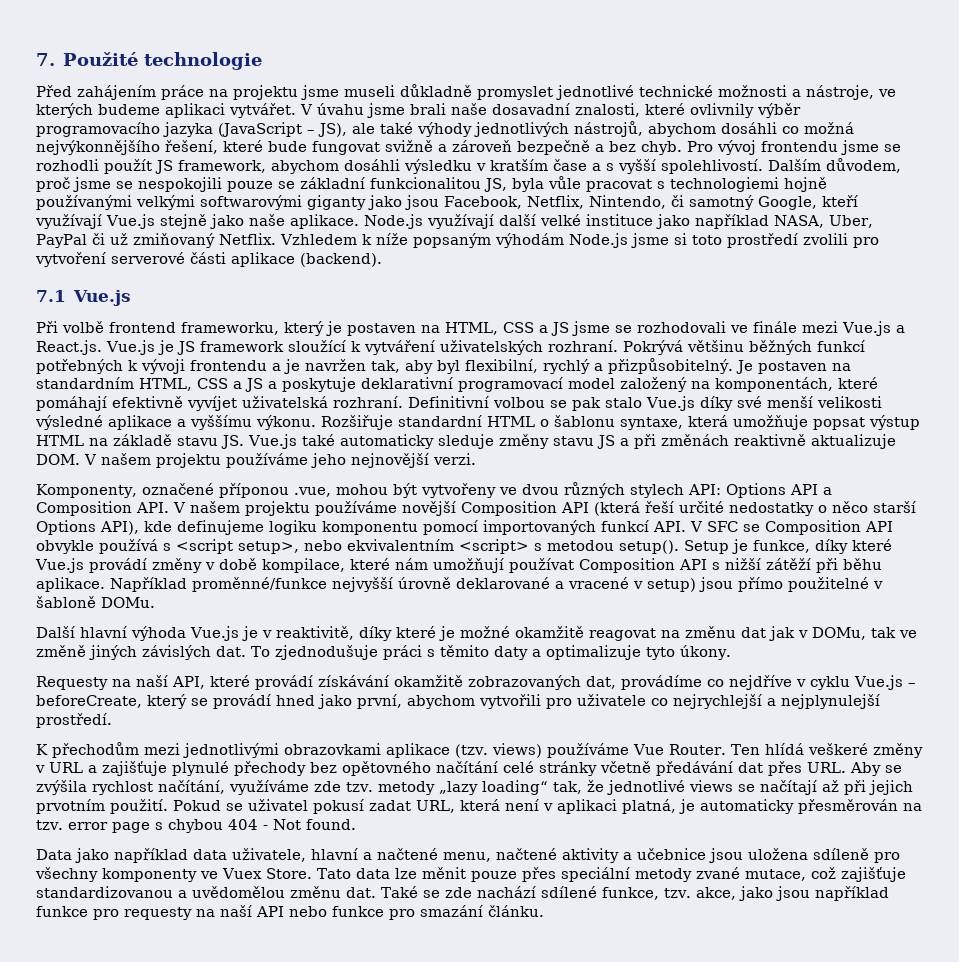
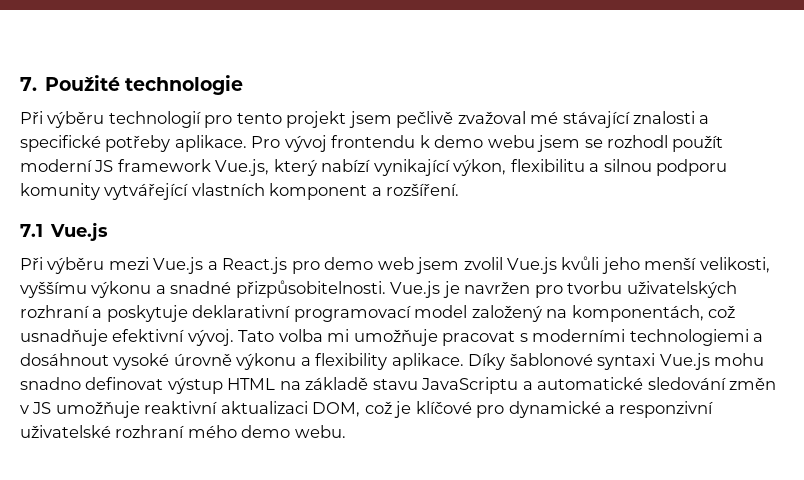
[36,84,896,100] [36,103,801,118] [36,121,854,137] [36,140,901,155] [36,158,901,174] [36,176,827,192] [36,195,858,210] [35,214,873,229] [36,233,879,248] [35,252,382,267] [36,290,132,306] [36,321,905,336] [36,340,865,355] [36,358,851,374] [36,377,263,392] Před zahájením práce na projektu jsme museli důkladně promyslet jednotlivé technické možnosti a nástroje, ve kterých budeme aplikaci vytvářet. V úvahu jsme brali naše dosavadní znalosti, které ovlivnily výběr programovacího jazyka (JavaScript – JS), ale také výhody jednotlivých nástrojů, abychom dosáhli co možná nejvýkonnějšího řešení, které bude fungovat svižně a zároveň bezpečně a bez chyb. Pro vývoj frontendu jsme se rozhodli použít JS framework, abychom dosáhli výsledku v kratším čase a s vyšší spolehlivostí. Dalším důvodem, proč jsme se nespokojili pouze se základní funkcionalitou JS, byla vůle pracovat s technologiemi hojně používanými velkými softwarovými giganty jako jsou Facebook, Netflix, Nintendo, či samotný Google, kteří využívají Vue.js stejně jako naše aplikace. Node.js využívají další velké instituce jako například NASA, Uber, PayPal či už zmiňovaný Netflix. Vzhledem k níže popsaným výhodám Node.js jsme si toto prostředí zvolili pro vytvoření serverové části aplikace (backend). // 7.1 Vue.js // Při volbě frontend frameworku, který je postaven na HTML, CSS a JS jsme se rozhodovali ve finále mezi Vue.js a React.js. Vue.js je JS framework sloužící k vytváření uživatelských rozhraní. Pokrývá většinu běžných funkcí potřebných k vývoji frontendu a je navržen tak, aby byl flexibilní, rychlý a přizpůsobitelný. Je postaven na standardním HTML, CSS a JS -> [20,111,710,128] [20,135,724,152] [20,159,728,176] [20,183,460,200] [20,222,109,241] [20,256,770,274] [20,280,737,298] [20,305,89,318] Při výběru technologií pro tento projekt jsem pečlivě zvažoval mé stávající znalosti a specifické potřeby aplikace. Pro vývoj frontendu k demo webu jsem se rozhodl použít moderní JS framework Vue.js, který nabízí vynikající výkon, flexibilitu a silnou podporu komunity vytvářející vlastních komponent a rozšíření. // 7.1 Vue.js // Při výběru mezi Vue.js a React.js pro demo web jsem zvolil Vue.js kvůli jeho menší velikosti, vyššímu výkonu a snadné přizpůsobitelnosti. Vue.js je navržen pro tvorbu uživatelských rozhraní
[838,377,878,389] [36,396,882,411] [35,415,865,430] které pomáhají efektivně vyvíjet uživatelská rozhraní. Definitivní volbou se pak stalo Vue.js díky své menší velikosti výsledné aplikace a vyššímu výkonu. Rozšiřuje standardní HTML o šablonu syntaxe, která umožňuje popsat -> [708,305,736,318] [20,329,764,346] [20,353,765,370] [20,377,164,390] což usnadňuje efektivní vývoj. Tato volba mi umožňuje pracovat s moderními technologiemi a dosáhnout vysoké úrovně výkonu a flexibility aplikace. Díky šablonové syntaxi Vue.js mohu snadno definovat
[221,434,896,449] [36,453,476,468] [36,482,832,498] [36,501,916,516] [36,520,893,535] [36,539,892,554] [35,558,882,573] [36,577,883,592] [36,596,155,608] [36,626,917,641] [36,645,731,660] [36,675,916,690] [36,694,880,709] [36,713,112,728] [36,742,923,758] [35,761,902,776] [36,780,913,795] [36,799,922,814] [36,819,356,833] [36,848,900,863] [35,867,906,882] [36,886,889,901] [36,905,544,920] JS. Vue.js také automaticky sleduje změny stavu JS a při změnách reaktivně aktualizuje DOM. V našem projektu používáme jeho nejnovější verzi. // Komponenty, označené příponou .vue, mohou být vytvořeny ve dvou různých stylech API: Options API a Composition API. V našem projektu používáme novější Composition API (která řeší určité nedostatky o něco starší Options API), kde definujeme logiku komponentu pomocí importovaných funkcí API. V SFC se Composition API obvykle používá s <script setup>, nebo ekvivalentním <script> s metodou setup(). Setup je funkce, díky které Vue.js provádí změny v době kompilace, které nám umožňují používat Composition API s nižší zátěží při běhu aplikace. Například proměnné/funkce nejvyšší úrovně deklarované a vracené v setup) jsou přímo použitelné v šabloně DOMu. // Další hlavní výhoda Vue.js je v reaktivitě, díky které je možné okamžitě reagovat na změnu dat jak v DOMu, tak ve změně jiných závislých dat. To zjednodušuje práci s těmito daty a optimalizuje tyto úkony. // Requesty na naší API, které provádí získávání okamžitě zobrazovaných dat, provádíme co nejdříve v cyklu Vue.js – beforeCreate, který se provádí hned jako první, abychom vytvořili pro uživatele co nejrychlejší a nejplynulejší prostředí. // K přechodům mezi jednotlivými obrazovkami aplikace (tzv. views) používáme Vue Router. Ten hlídá veškeré změny v URL a zajišťuje plynulé přechody bez opětovného načítání celé stránky včetně předávání dat přes URL. Aby se zvýšila rychlost načítání, využíváme zde tzv. metody „lazy loading“ tak, že jednotlivé views se načítají až při jejich prvotním použití. Pokud se uživatel pokusí zadat URL, která není v aplikaci platná, je automaticky přesměrován na tzv. error page s chybou 404 - Not found. // Data jako například data uživatele, hlavní a načtené menu, načtené aktivity a učebnice jsou uložena sdíleně pro všechny komponenty ve Vuex Store. Tato data lze měnit pouze přes speciální metody zvané mutace, což zajišťuje standardizovanou a uvědomělou změnu dat. Také se zde nachází sdílené funkce, tzv. akce, jako jsou například funkce pro requesty na naší API nebo funkce pro smazání článku. -> [421,377,777,394] [20,401,714,418] [20,425,346,438] JavaScriptu a automatické sledování změn v JS umožňuje reaktivní aktualizaci DOM, což je klíčové pro dynamické a responzivní uživatelské rozhraní mého demo webu.

